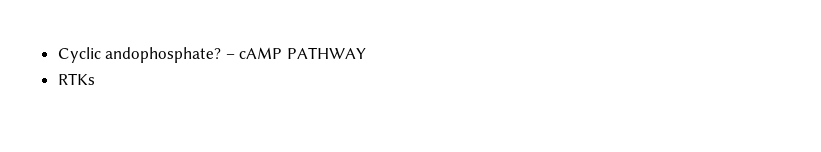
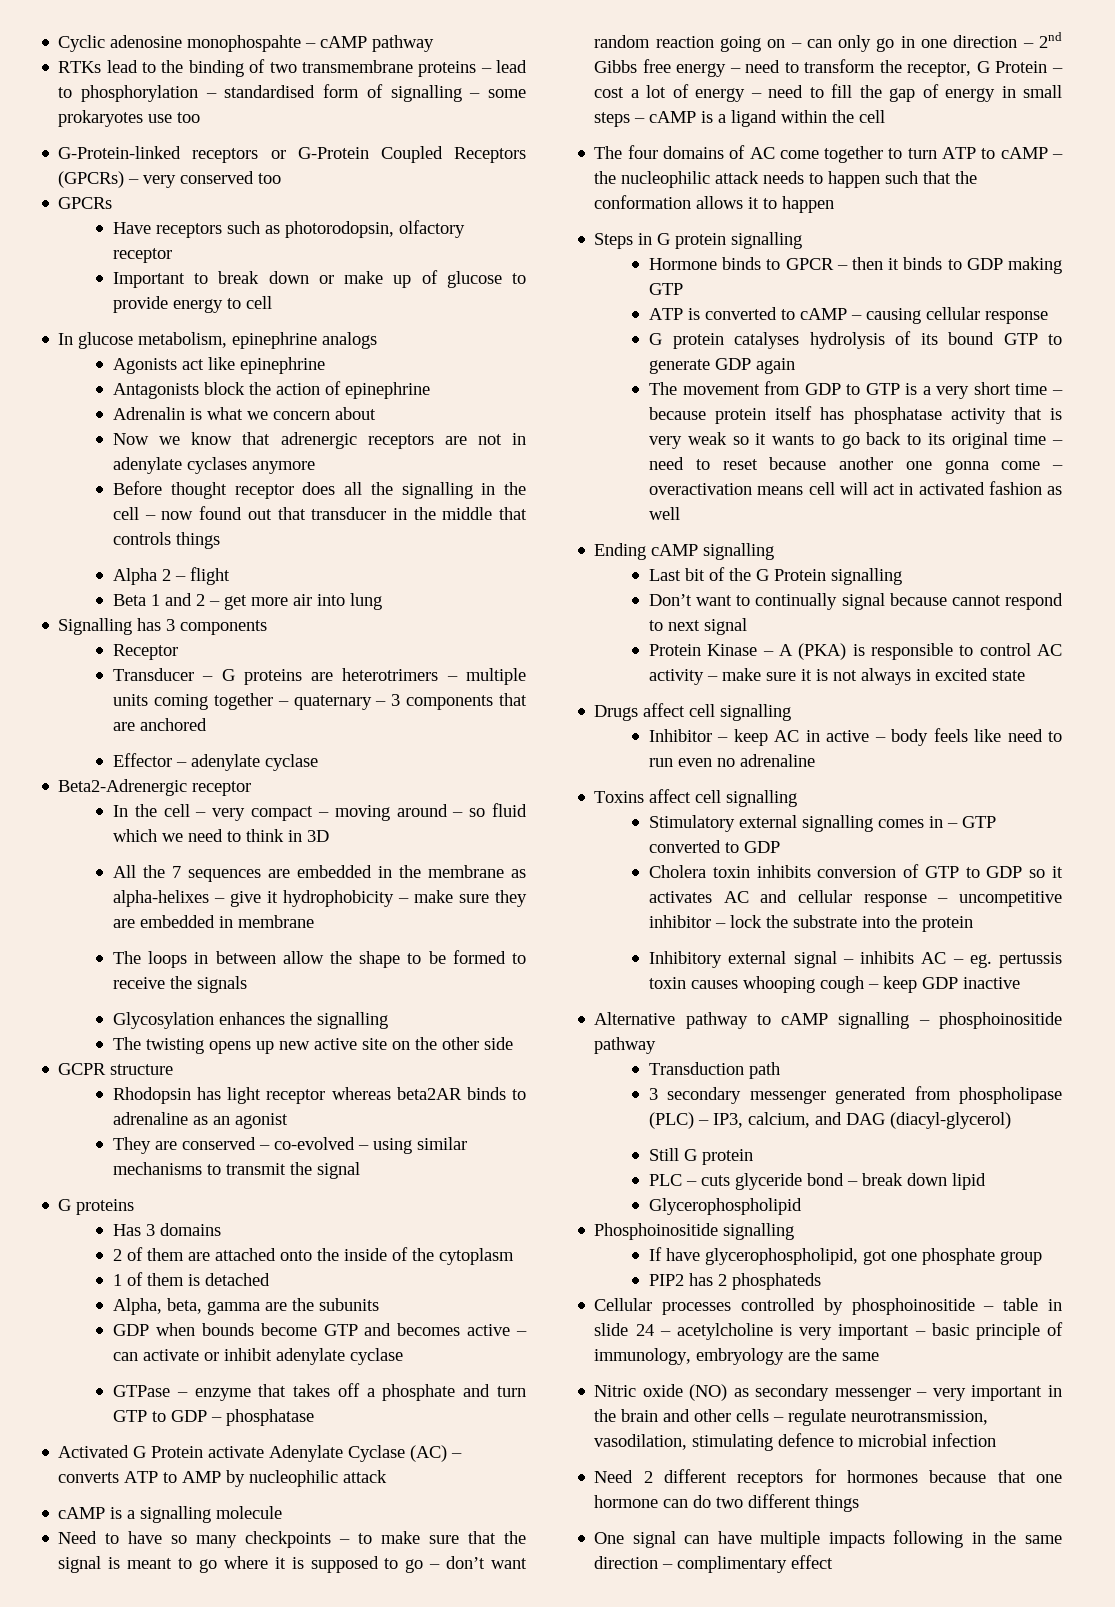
[105,47,367,63] andophosphate? – cAMP PATHWAY -> [110,35,435,52] adenosine monophospahte – cAMP pathway
(95, 79) none -> [106,59,527,77] [58,84,526,102] [58,110,201,127] [58,146,526,163] [58,171,282,188] [58,197,113,209] [113,220,466,238] [113,248,173,263] [113,270,527,288] [113,296,273,313] [58,332,378,349] [113,357,326,374] [113,381,431,399] [113,407,377,420] [113,432,526,449] [113,457,316,474] [113,481,526,499] [113,506,527,520] [113,532,221,549] [113,567,231,585] [113,593,383,610] [58,618,268,635] [113,644,179,660] [113,668,527,685] [113,693,527,710] [113,718,208,731] [113,753,319,771] [58,779,252,796] [113,803,528,821] [113,829,330,842] [113,865,526,882] [113,890,527,907] [113,915,315,928] [113,950,526,968] [113,976,248,993] [113,1012,389,1029] [113,1037,514,1054] [58,1063,174,1075] [113,1087,526,1104] [113,1112,289,1129] [113,1137,468,1154] [113,1162,361,1179] [58,1199,135,1215] [113,1223,222,1236] [113,1247,515,1265] [113,1272,271,1286] [113,1298,380,1315] [113,1323,527,1336] [113,1348,404,1365] [113,1383,527,1401] [113,1409,315,1426] [58,1445,463,1462] [58,1470,388,1487] [58,1506,283,1523] [58,1531,526,1548] [58,1556,527,1573] [594,32,1062,52] [594,59,1063,77] [594,84,1062,102] [594,110,886,127] [594,145,1063,163] [594,171,978,188] [594,195,835,213] [594,232,803,249] [649,257,1062,274] [649,283,684,295] [649,307,1049,324] [649,331,1062,349] [649,358,796,374] [649,381,1063,399] [649,406,1062,424] [649,432,1063,449] [649,457,1063,474] [649,481,1062,495] [649,507,681,520] [594,543,775,560] [649,567,903,585] [649,593,1063,610] [649,618,748,635] [649,643,1062,660] [649,668,1026,685] [594,703,792,721] [649,728,1062,746] [649,754,816,767] [594,789,798,807] [649,815,997,832] [649,840,781,853] [649,864,1063,878] [649,890,1062,907] [649,915,974,932] [649,951,1062,968] [649,976,1021,993] [594,1012,1062,1029] [594,1037,657,1054] [649,1062,781,1079] [649,1086,1062,1104] [649,1112,1012,1129] [649,1148,754,1165] [649,1173,987,1190] [649,1198,803,1215] [594,1223,795,1240] [649,1247,1043,1265] [649,1273,822,1290] [594,1298,1062,1315] [594,1322,1063,1340] [594,1348,880,1365] [594,1384,1062,1401] [594,1409,989,1426] [594,1433,997,1451] [594,1469,1062,1487] [594,1494,860,1512] [594,1530,1062,1548] [594,1555,834,1573] lead to the binding of two transmembrane proteins – lead to phosphorylation – standardised form of signalling – some prokaryotes use too // G-Protein-linked receptors or G-Protein Coupled Receptors (GPCRs) – very conserved too // GPCRs // Have receptors such as photorodopsin, olfactory receptor // Important to break down or make up of glucose to provide energy to cell // In glucose metabolism, epinephrine analogs // Agonists act like epinephrine // Antagonists block the action of epinephrine // Adrenalin is what we concern about // Now we know that adrenergic receptors are not in adenylate cyclases anymore // Before thought receptor does all the signalling in the cell – now found out that transducer in the middle that controls things // Alpha 2 – flight // Beta 1 and 2 – get more air into lung // Signalling has 3 components // Receptor // Transducer – G proteins are heterotrimers – multiple units coming together – quaternary – 3 components that are anchored // Effector – adenylate cyclase // Beta2-Adrenergic receptor // In the cell – very compact – moving around – so fluid which we need to think in 3D // All the 7 sequences are embedded in the membrane as alpha-helixes – give it hydrophobicity – make sure they are embedded in membrane // The loops in between allow the shape to be formed to receive the signals // Glycosylation enhances the signalling // The twisting opens up new active site on the other side // GCPR structure // Rhodopsin has light receptor whereas beta2AR binds to adrenaline as an agonist // They are conserved – co-evolved – using similar mechanisms to transmit the signal // G proteins // Has 3 domains // 2 of them are attached onto the inside of the cytoplasm // 1 of them is detached // Alpha, beta, gamma are the subunits // GDP when bounds become GTP and becomes active – can activate or inhibit adenylate cyclase // GTPase – enzyme that takes off a phosphate and turn GTP to GDP – phosphatase // Activated G Protein activate Adenylate Cyclase (AC) – converts ATP to AMP by nucleophilic attack // cAMP is a signalling molecule // Need to have so many checkpoints – to make sure that the signal is meant to go where it is supposed to go – don’t want random reaction going on – can only go in one direction – 2nd Gibbs free energy – need to transform the receptor, G Protein – cost a lot of energy – need to fill the gap of energy in small steps – cAMP is a ligand within the cell // The four domains of AC come together to turn ATP to cAMP – the nucleophilic attack needs to happen such that the conformation allows it to happen // Steps in G protein signalling // Hormone binds to GPCR – then it binds to GDP making GTP // ATP is converted to cAMP – causing cellular response // G protein catalyses hydrolysis of its bound GTP to generate GDP again // The movement from GDP to GTP is a very short time – because protein itself has phosphatase activity that is very weak so it wants to go back to its original time – need to reset because another one gonna come – overactivation means cell will act in activated fashion as well // Ending cAMP signalling // Last bit of the G Protein signalling // Don’t want to continually signal because cannot respond to next signal // Protein Kinase – A (PKA) is responsible to control AC activity – make sure it is not always in excited state // Drugs affect cell signalling // Inhibitor – keep AC in active – body feels like need to run even no adrenaline // Toxins affect cell signalling // Stimulatory external signalling comes in – GTP converted to GDP // Cholera toxin inhibits conversion of GTP to GDP so it activates AC and cellular response – uncompetitive inhibitor – lock the substrate into the protein // Inhibitory external signal – inhibits AC – eg. pertussis toxin causes whooping cough – keep GDP inactive // Alternative pathway to cAMP signalling – phosphoinositide pathway // Transduction path // 3 secondary messenger generated from phospholipase (PLC) – IP3, calcium, and DAG (diacyl-glycerol) // Still G protein // PLC – cuts glyceride bond – break down lipid // Glycerophospholipid // Phosphoinositide signalling // If have glycerophospholipid, got one phosphate group // PIP2 has 2 phosphateds // Cellular processes controlled by phosphoinositide – table in slide 24 – acetylcholine is very important – basic principle of immunology, embryology are the same // Nitric oxide (NO) as secondary messenger – very important in the brain and other cells – regulate neurotransmission, vasodilation, stimulating defence to microbial infection // Need 2 different receptors for hormones because that one hormone can do two different things // One signal can have multiple impacts following in the same direction – complimentary effect

